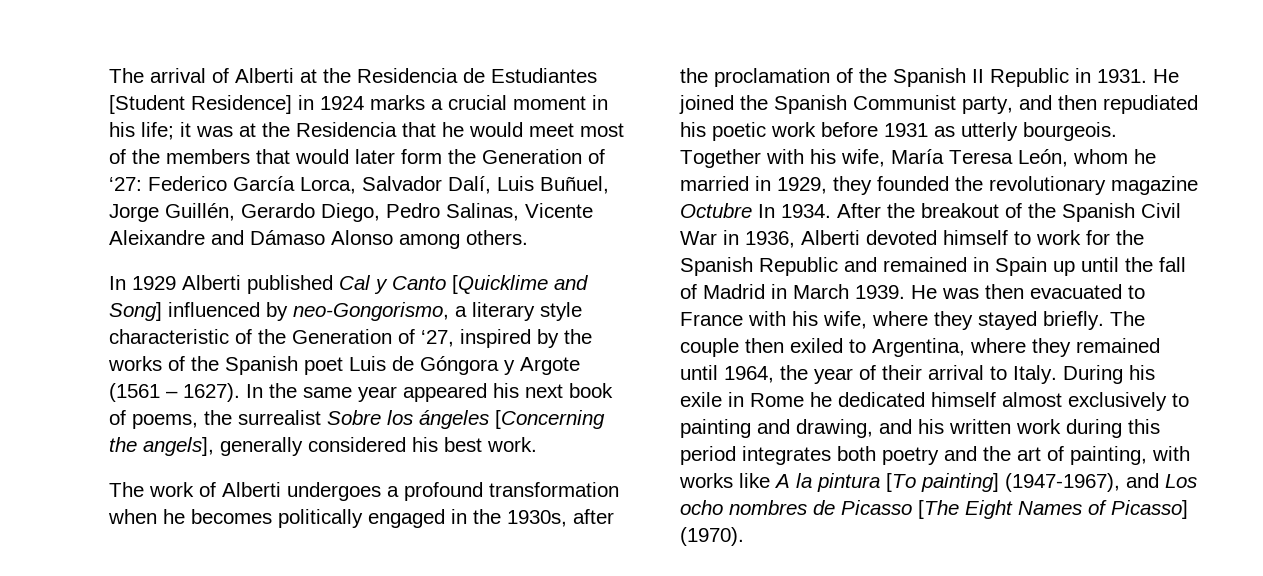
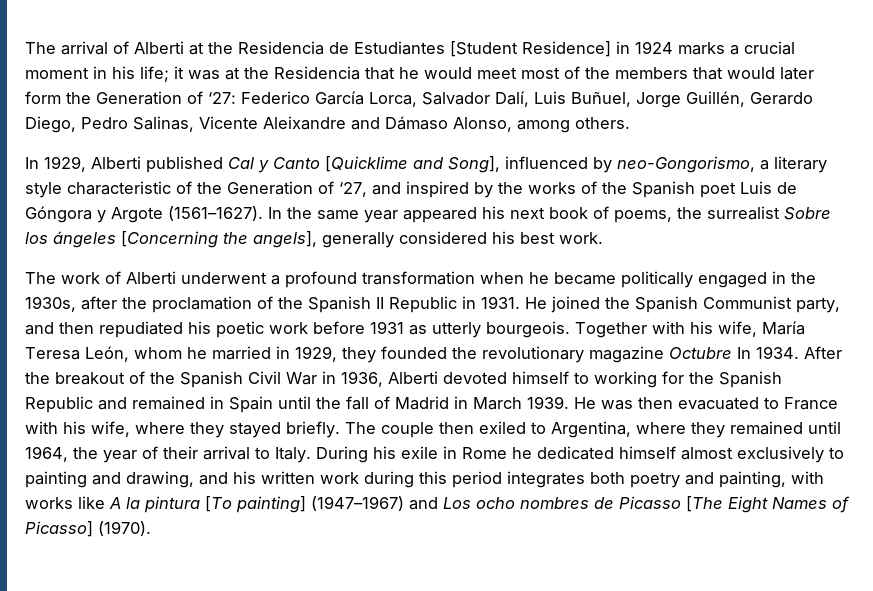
[331,230,393,245] Alonso -> [453,117,512,132] Alonso,
[132,276,176,290] 1929 -> [44,156,86,172] 1929,
[109,302,162,321] Song] -> [448,156,500,173] Song],
(454, 338) none -> [372,182,401,195] and
[109,383,240,402] (1561 – 1627). -> [168,206,263,221] (1561–1627).
[287,482,381,501] undergoes -> [181,272,267,284] underwent
[191,509,272,524] becomes -> [554,272,616,285] became
[1036,230,1081,245] work -> [594,371,657,388] working
[1053,261,1075,276] up -> (273, 404) none
[983,446,1064,461] the art of -> (714, 478) none
[1005,473,1120,492] (1947-1967), -> [311,496,404,511] (1947–1967)

